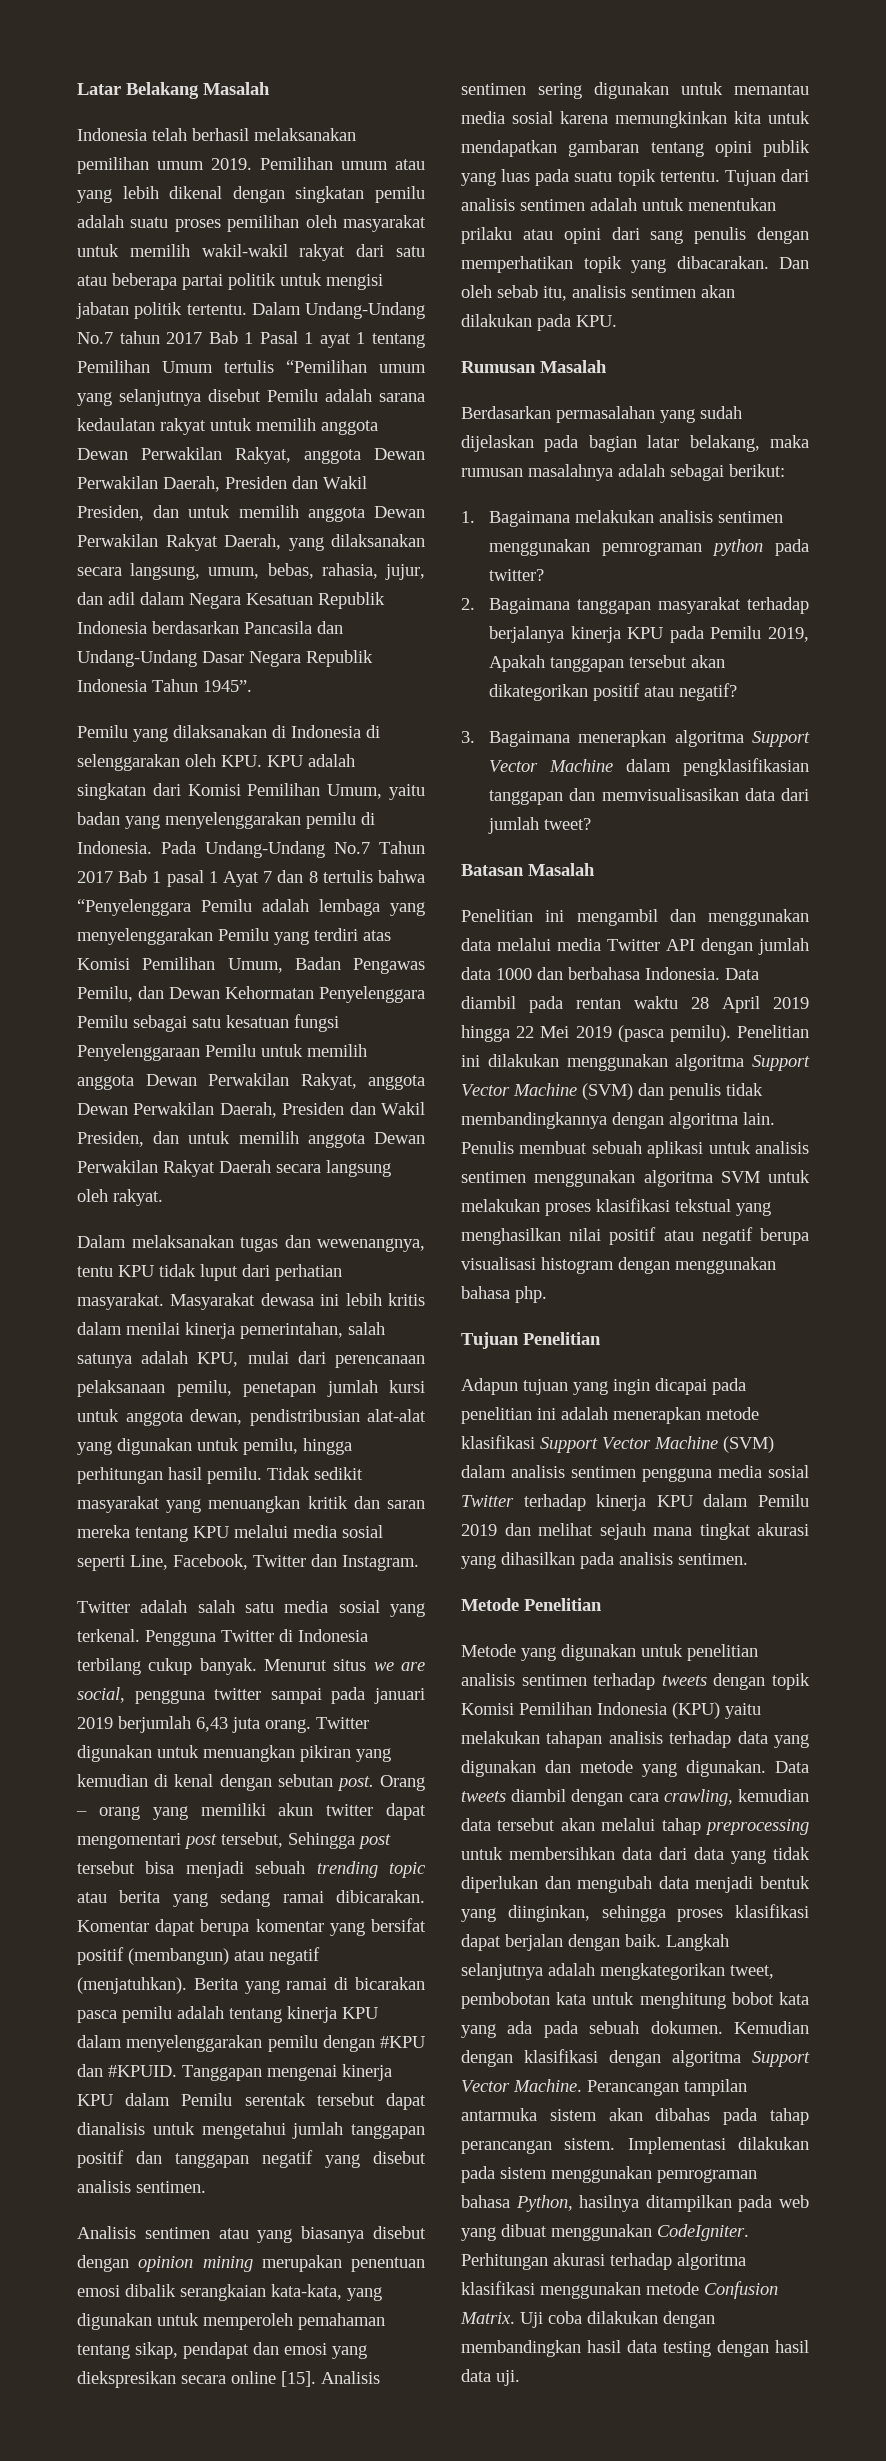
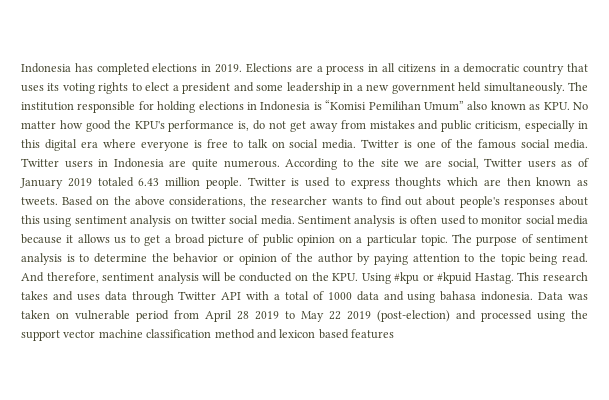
[77,82,270,99] [77,128,356,141] [77,157,425,174] [77,186,425,203] [77,215,426,232] [77,244,425,261] [77,273,383,290] [76,302,425,319] [77,331,425,348] [77,360,426,373] [77,389,425,406] [77,418,378,435] [77,447,425,464] [77,476,367,492] [77,505,425,522] [77,534,425,551] [77,563,425,580] [77,592,385,609] [77,621,343,634] [77,650,373,667] [77,679,252,692] [77,725,380,742] [77,754,355,771] [77,783,426,800] [77,812,375,829] [77,841,425,858] [77,870,425,887] [77,899,425,916] [77,928,391,945] [77,957,425,974] [77,986,425,1003] [77,1014,339,1032] [77,1044,367,1061] [77,1073,425,1090] [77,1102,425,1118] [77,1131,425,1148] [77,1160,391,1177] [77,1189,163,1206] [77,1235,425,1252] [77,1264,342,1281] [77,1293,425,1310] [77,1322,385,1339] [77,1351,425,1368] [77,1380,425,1397] [77,1409,426,1426] [77,1438,352,1455] [77,1467,363,1484] [77,1496,425,1513] [77,1525,383,1542] [77,1554,419,1571] [77,1600,425,1617] [77,1629,368,1646] [77,1658,425,1675] [77,1687,425,1704] [77,1716,369,1733] [77,1745,391,1762] [77,1774,425,1791] [76,1803,426,1820] [77,1832,391,1849] [77,1861,426,1878] [77,1890,425,1907] [77,1918,426,1936] [77,1947,320,1965] [77,1977,426,1994] [77,2006,378,2023] [77,2035,425,2052] [77,2064,392,2081] [77,2093,426,2110] [77,2122,425,2139] [77,2150,426,2168] [77,2180,206,2193] [77,2226,427,2243] [77,2255,425,2272] [77,2284,382,2301] [77,2313,385,2330] [77,2342,367,2359] [77,2371,380,2388] [461,82,809,99] [461,111,810,128] [461,140,810,157] [461,169,809,186] [461,198,776,211] [461,227,809,244] [461,256,809,273] [461,285,735,301] [461,314,617,331] [461,360,607,373] [461,406,742,423] [461,435,809,452] [461,464,785,481] [461,510,784,527] [489,539,809,556] [489,569,545,581] [461,597,809,614] [489,626,809,643] [489,655,726,672] [489,683,738,701] [461,730,810,747] [489,758,809,776] [489,788,809,805] [488,817,592,834] [461,863,595,876] [461,909,809,926] [461,938,809,955] [461,967,759,980] [461,996,809,1013] [461,1025,809,1042] [461,1054,810,1071] [461,1083,763,1100] [461,1112,775,1129] [461,1141,809,1158] [461,1170,810,1187] [461,1198,771,1216] [461,1227,809,1245] [461,1257,776,1274] [461,1286,547,1303] [461,1332,601,1349] [461,1378,746,1395] [461,1407,759,1424] [461,1435,774,1453] [461,1465,809,1482] [461,1494,809,1511] [461,1523,809,1540] [461,1552,748,1569] [461,1598,602,1611] [461,1644,758,1661] [461,1673,810,1690] [461,1702,761,1719] [461,1731,809,1748] [461,1760,809,1777] [461,1789,809,1806] [461,1818,809,1835] [461,1847,810,1864] [461,1876,810,1893] [461,1904,809,1922] [461,1934,729,1951] [461,1963,774,1980] [461,1992,809,2009] [461,2021,809,2038] [461,2049,810,2067] [461,2079,747,2096] [461,2108,809,2125] [461,2137,809,2154] [461,2166,757,2183] [461,2195,809,2212] [461,2224,749,2241] [461,2253,746,2270] [461,2281,778,2299] [460,2311,715,2328] [461,2340,809,2357] [461,2369,520,2386] Latar Belakang Masalah // Indonesia telah berhasil melaksanakan pemilihan umum 2019. Pemilihan umum atau yang lebih dikenal dengan singkatan pemilu adalah suatu proses pemilihan oleh masyarakat untuk memilih wakil-wakil rakyat dari satu atau beberapa partai politik untuk mengisi jabatan politik tertentu. Dalam Undang-Undang No.7 tahun 2017 Bab 1 Pasal 1 ayat 1 tentang Pemilihan Umum tertulis “Pemilihan umum yang selanjutnya disebut Pemilu adalah sarana kedaulatan rakyat untuk memilih anggota Dewan Perwakilan Rakyat, anggota Dewan Perwakilan Daerah, Presiden dan Wakil Presiden, dan untuk memilih anggota Dewan Perwakilan Rakyat Daerah, yang dilaksanakan secara langsung, umum, bebas, rahasia, jujur, dan adil dalam Negara Kesatuan Republik Indonesia berdasarkan Pancasila dan Undang-Undang Dasar Negara Republik Indonesia Tahun 1945”. // Pemilu yang dilaksanakan di Indonesia di selenggarakan oleh KPU. KPU adalah singkatan dari Komisi Pemilihan Umum, yaitu badan yang menyelenggarakan pemilu di Indonesia. Pada Undang-Undang No.7 Tahun 2017 Bab 1 pasal 1 Ayat 7 dan 8 tertulis bahwa “Penyelenggara Pemilu adalah lembaga yang menyelenggarakan Pemilu yang terdiri atas Komisi Pemilihan Umum, Badan Pengawas Pemilu, dan Dewan Kehormatan Penyelenggara Pemilu sebagai satu kesatuan fungsi Penyelenggaraan Pemilu untuk memilih anggota Dewan Perwakilan Rakyat, anggota Dewan Perwakilan Daerah, Presiden dan Wakil Presiden, dan untuk memilih anggota Dewan Perwakilan Rakyat Daerah secara langsung oleh rakyat. // Dalam melaksanakan tugas dan wewenangnya, tentu KPU tidak luput dari perhatian masyarakat. Masyarakat dewasa ini lebih kritis dalam menilai kinerja pemerintahan, salah satunya adalah KPU, mulai dari perencanaan pelaksanaan pemilu, penetapan jumlah kursi untuk anggota dewan, pendistribusian alat-alat yang digunakan untuk pemilu, hingga perhitungan hasil pemilu. Tidak sedikit masyarakat yang menuangkan kritik dan saran mereka tentang KPU melalui media sosial seperti Line, Facebook, Twitter dan Instagram. // Twitter adalah salah satu media sosial yang terkenal. Pengguna Twitter di Indonesia terbilang cukup banyak. Menurut situs we are social, pengguna twitter sampai pada januari 2019 berjumlah 6,43 juta orang. Twitter digunakan untuk menuangkan pikiran yang kemudian di kenal dengan sebutan post. Orang – orang yang memiliki akun twitter dapat mengomentari post tersebut, Sehingga post tersebut bisa menjadi sebuah trending topic atau berita yang sedang ramai dibicarakan. Komentar dapat berupa komentar yang bersifat positif (membangun) atau negatif (menjatuhkan). Berita yang ramai di bicarakan pasca pemilu adalah tentang kinerja KPU dalam menyelenggarakan pemilu dengan #KPU dan #KPUID. Tanggapan mengenai kinerja KPU dalam Pemilu serentak tersebut dapat dianalisis untuk mengetahui jumlah tanggapan positif dan tanggapan negatif yang disebut analisis sentimen. // Analisis sentimen atau yang biasanya disebut dengan opinion mining merupakan penentuan emosi dibalik serangkaian kata-kata, yang digunakan untuk memperoleh pemahaman tentang sikap, pendapat dan emosi yang diekspresikan secara online [15]. Analisis sentimen sering digunakan untuk memantau media sosial karena memungkinkan kita untuk mendapatkan gambaran tentang opini publik yang luas pada suatu topik tertentu. Tujuan dari analisis sentimen adalah untuk menentukan prilaku atau opini dari sang penulis dengan memperhatikan topik yang dibacarakan. Dan oleh sebab itu, analisis sentimen akan dilakukan pada KPU. // Rumusan Masalah // Berdasarkan permasalahan yang sudah dijelaskan pada bagian latar belakang, maka rumusan masalahnya adalah sebagai berikut: // 1. Bagaimana melakukan analisis sentimen menggunakan pemrograman python pada twitter? // 2. Bagaimana tanggapan masyarakat terhadap berjalanya kinerja KPU pada Pemilu 2019, Apakah tanggapan tersebut akan dikategorikan positif atau negatif? // 3. Bagaimana menerapkan algoritma Support Vector Machine dalam pengklasifikasian tanggapan dan memvisualisasikan data dari jumlah tweet? // Batasan Masalah // Penelitian ini mengambil dan menggunakan data melalui media Twitter API dengan jumlah data 1000 dan berbahasa Indonesia. Data diambil pada rentan waktu 28 April 2019 hingga 22 Mei 2019 (pasca pemilu). Penelitian ini dilakukan menggunakan algoritma Support Vector Machine (SVM) dan penulis tidak membandingkannya dengan algoritma lain. Penulis membuat sebuah aplikasi untuk analisis sentimen menggunakan algoritma SVM untuk melakukan proses klasifikasi tekstual yang menghasilkan nilai positif atau negatif berupa visualisasi histogram dengan menggunakan bahasa php. // Tujuan Penelitian // Adapun tujuan yang ingin dicapai pada penelitian ini adalah menerapkan metode klasifikasi Support Vector Machine (SVM) dalam analisis sentimen pengguna media sosial Twitter terhadap kinerja KPU dalam Pemilu 2019 dan melihat sejauh mana tingkat akurasi yang dihasilkan pada analisis sentimen. // Metode Penelitian // Metode yang digunakan untuk penelitian analisis sentimen terhadap tweets dengan topik Komisi Pemilihan Indonesia (KPU) yaitu melakukan tahapan analisis terhadap data yang digunakan dan metode yang digunakan. Data tweets diambil dengan cara crawling, kemudian data tersebut akan melalui tahap preprocessing untuk membersihkan data dari data yang tidak diperlukan dan mengubah data menjadi bentuk yang diinginkan, sehingga proses klasifikasi dapat berjalan dengan baik. Langkah selanjutnya adalah mengkategorikan tweet, pembobotan kata untuk menghitung bobot kata yang ada pada sebuah dokumen. Kemudian dengan klasifikasi dengan algoritma Support Vector Machine. Perancangan tampilan antarmuka sistem akan dibahas pada tahap perancangan sistem. Implementasi dilakukan pada sistem menggunakan pemrograman bahasa Python, hasilnya ditampilkan pada web yang dibuat menggunakan CodeIgniter. Perhitungan akurasi terhadap algoritma klasifikasi menggunakan metode Confusion Matrix. Uji coba dilakukan dengan membandingkan hasil data testing dengan hasil data uji. -> [21,63,588,75] [21,82,589,94] [21,100,588,113] [21,120,588,132] [21,139,589,151] [21,158,589,170] [20,177,588,189] [21,196,588,208] [21,215,588,227] [21,234,588,246] [21,253,589,265] [21,272,588,284] [21,291,589,303] [21,310,588,322] [21,329,394,341] Indonesia has completed elections in 2019. Elections are a process in all citizens in a democratic country that uses its voting rights to elect a president and some leadership in a new government held simultaneously. The institution responsible for holding elections in Indonesia is “Komisi Pemilihan Umum” also known as KPU. No matter how good the KPU's performance is, do not get away from mistakes and public criticism, especially in this digital era where everyone is free to talk on social media. Twitter is one of the famous social media. Twitter users in Indonesia are quite numerous. According to the site we are social, Twitter users as of January 2019 totaled 6.43 million people. Twitter is used to express thoughts which are then known as tweets. Based on the above considerations, the researcher wants to find out about people's responses about this using sentiment analysis on twitter social media. Sentiment analysis is often used to monitor social media because it allows us to get a broad picture of public opinion on a particular topic. The purpose of sentiment analysis is to determine the behavior or opinion of the author by paying attention to the topic being read. And therefore, sentiment analysis will be conducted on the KPU. Using #kpu or #kpuid Hastag. This research takes and uses data through Twitter API with a total of 1000 data and using bahasa indonesia. Data was taken on vulnerable period from April 28 2019 to May 22 2019 (post-election) and processed using the support vector machine classification method and lexicon based features

